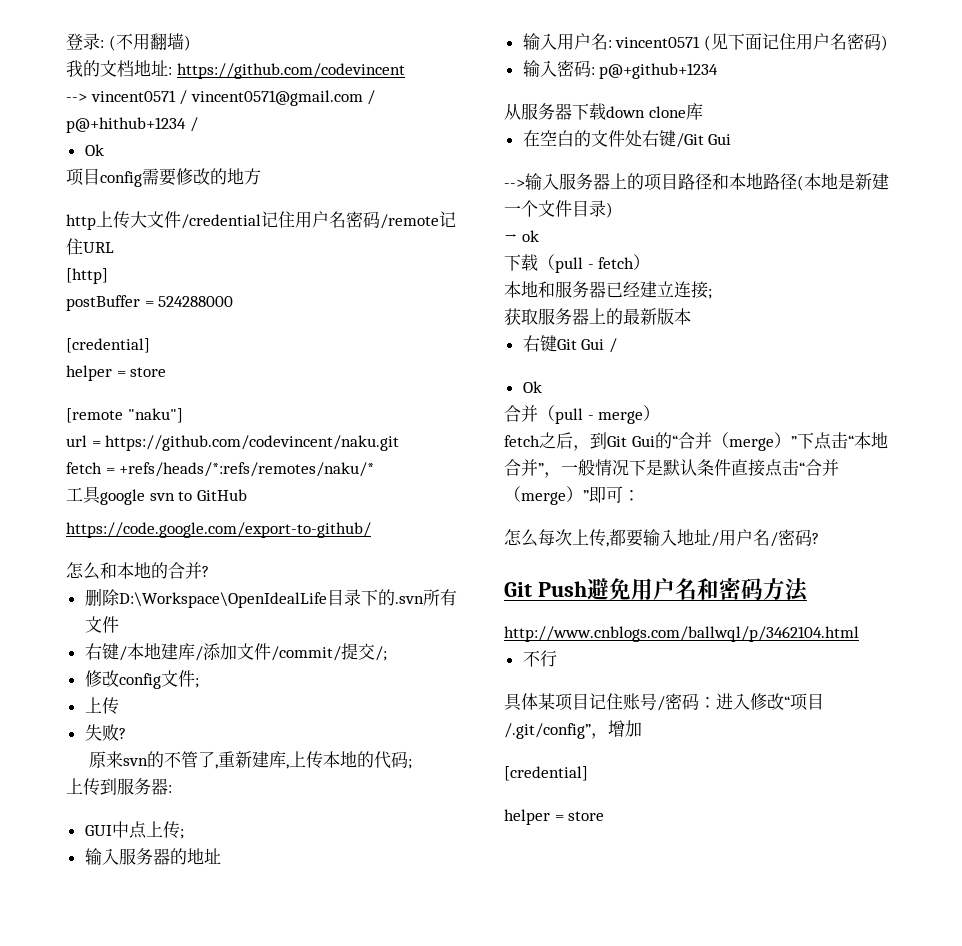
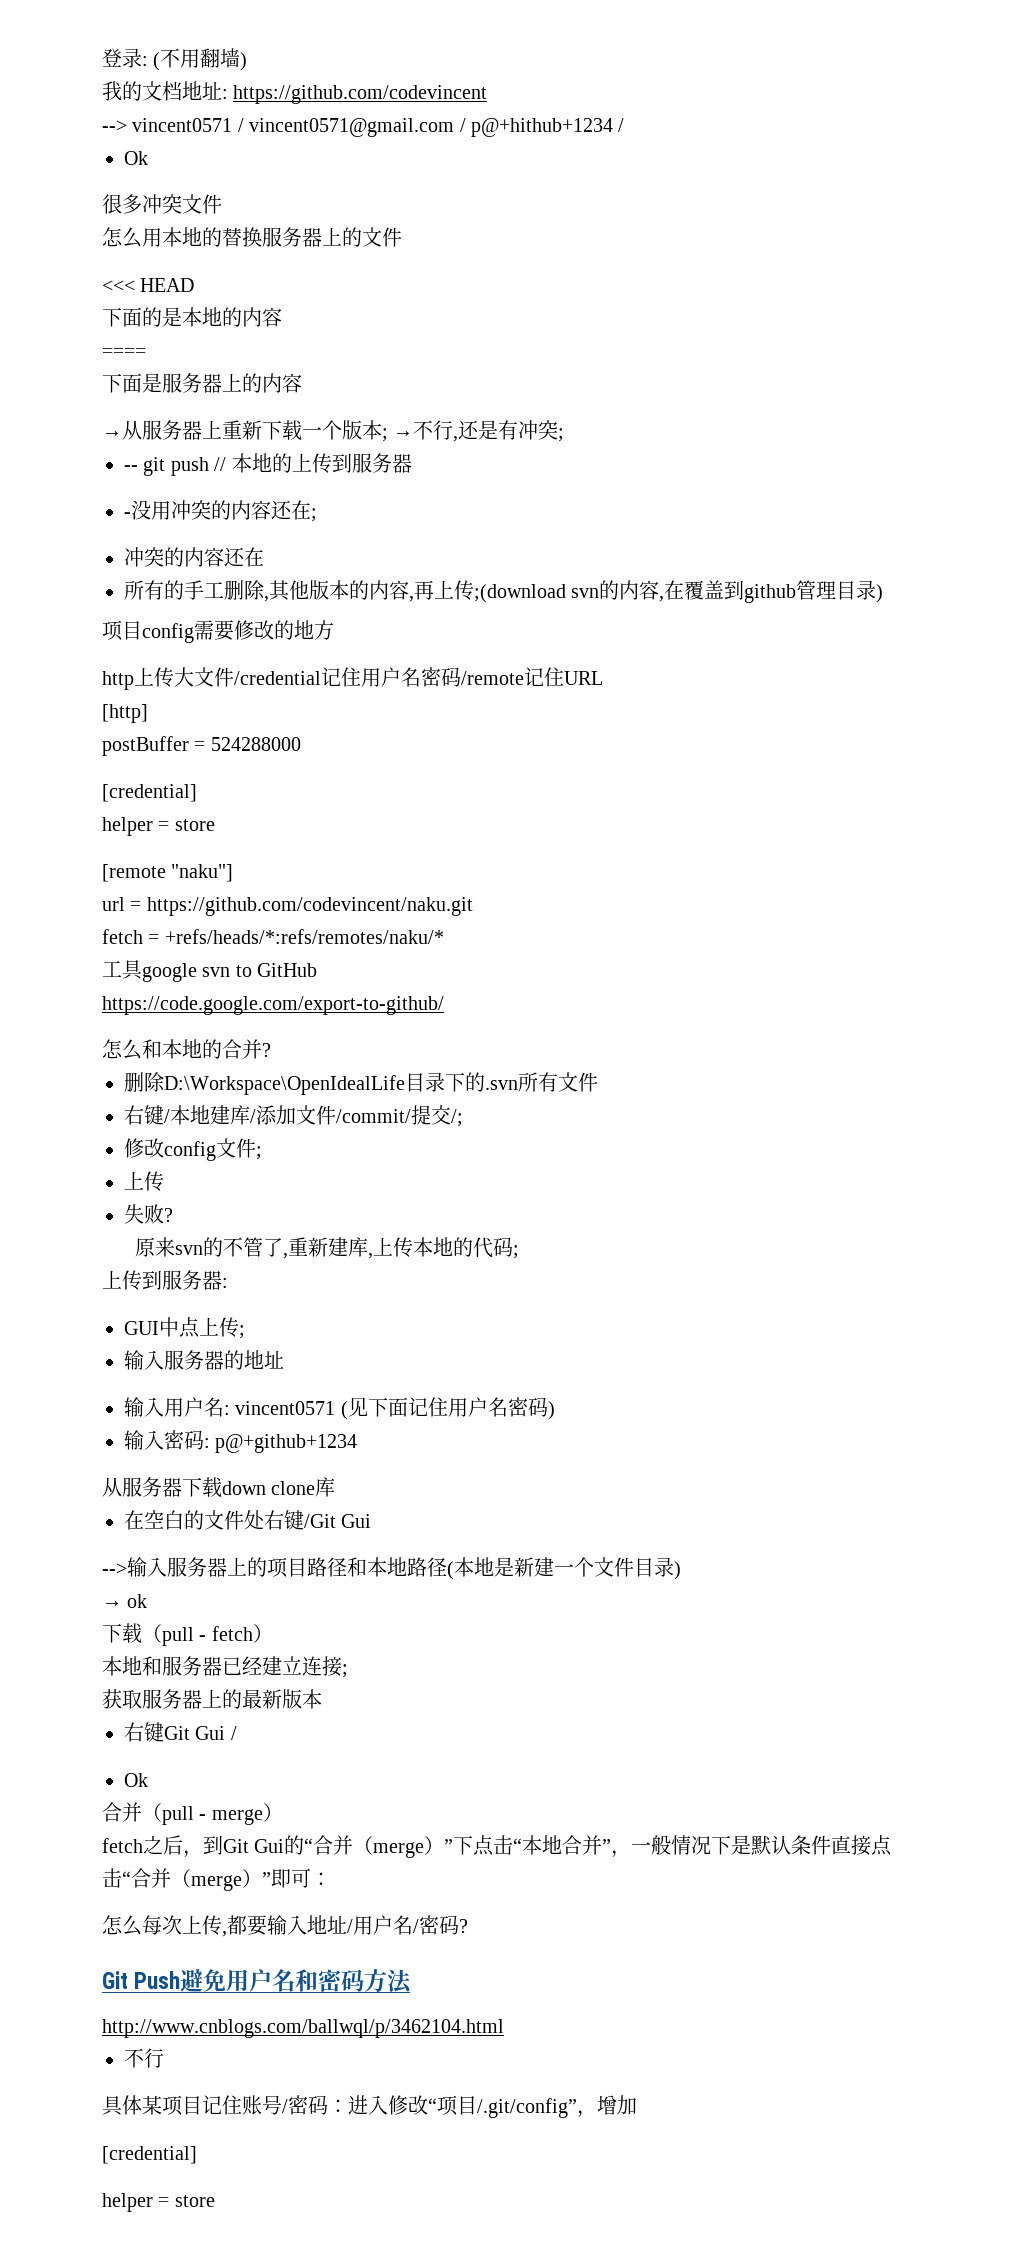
(104, 150) none -> [102,194,222,214] [102,227,402,248] [102,278,195,292] [102,307,282,327] [102,348,146,358] [102,373,302,393] [102,420,565,442] [124,453,412,476] [124,500,317,522] [124,547,264,567] [124,580,884,603] // 很多冲突文件 // 怎么用本地的替换服务器上的文件 // <<< HEAD // 下面的是本地的内容 // ==== // 下面是服务器上的内容 // →从服务器上重新下载一个版本; →不行,还是有冲突; // -- git push // 本地的上传到服务器 // -没用冲突的内容还在; // 冲突的内容还在 // 所有的手工删除,其他版本的内容,再上传;(download svn的内容,在覆盖到github管理目录)

